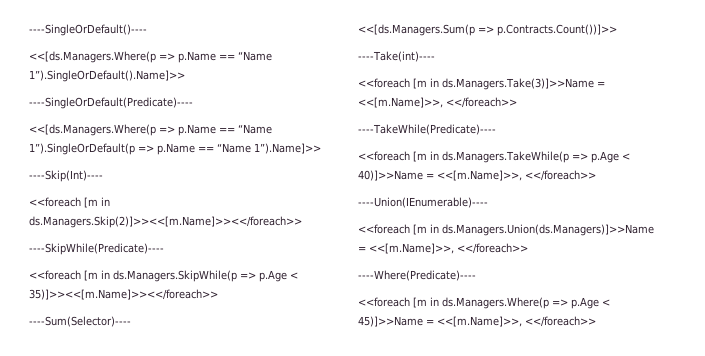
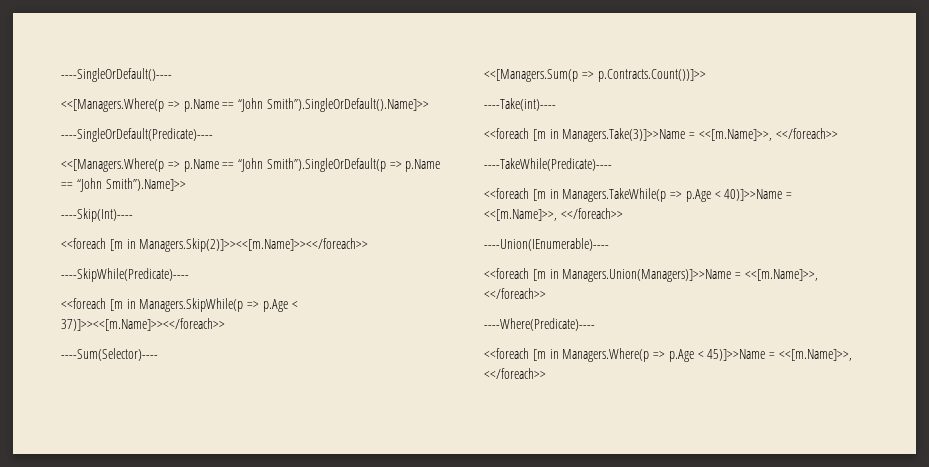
[29,51,272,63] [29,70,185,82] <<[ds.Managers.Where(p => p.Name == “Name 1”).SingleOrDefault().Name]>> -> [61,98,429,112] <<[Managers.Where(p => p.Name == “John Smith”).SingleOrDefault().Name]>>
[29,124,272,136] [29,143,321,155] <<[ds.Managers.Where(p => p.Name == “Name 1”).SingleOrDefault(p => p.Name == “Name 1”).Name]>> -> [61,158,441,172] [61,178,186,192] <<[Managers.Where(p => p.Name == “John Smith”).SingleOrDefault(p => p.Name == “John Smith”).Name]>>
[29,216,302,228] ds.Managers.Skip(2)]>><<[m.Name]>><</foreach>> -> [139,238,369,252] Managers.Skip(2)]>><<[m.Name]>><</foreach>>
[113,270,298,282] [29,289,218,300] ds.Managers.SkipWhile(p => p.Age < 35)]>><<[m.Name]>><</foreach>> -> [139,298,298,312] [61,318,225,331] Managers.SkipWhile(p => p.Age < 37)]>><<[m.Name]>><</foreach>>
[358,24,475,36] <<[ds.Managers.Sum(p -> [484,69,578,82] <<[Managers.Sum(p
[442,78,594,90] ds.Managers.Take(3)]>>Name -> [562,128,686,142] Managers.Take(3)]>>Name
[442,151,569,163] ds.Managers.TakeWhile(p -> [562,188,667,202] Managers.TakeWhile(p
[442,224,654,236] ds.Managers.Union(ds.Managers)]>>Name -> [562,269,732,282] Managers.Union(Managers)]>>Name
[442,297,549,309] ds.Managers.Where(p -> [562,348,650,362] Managers.Where(p

